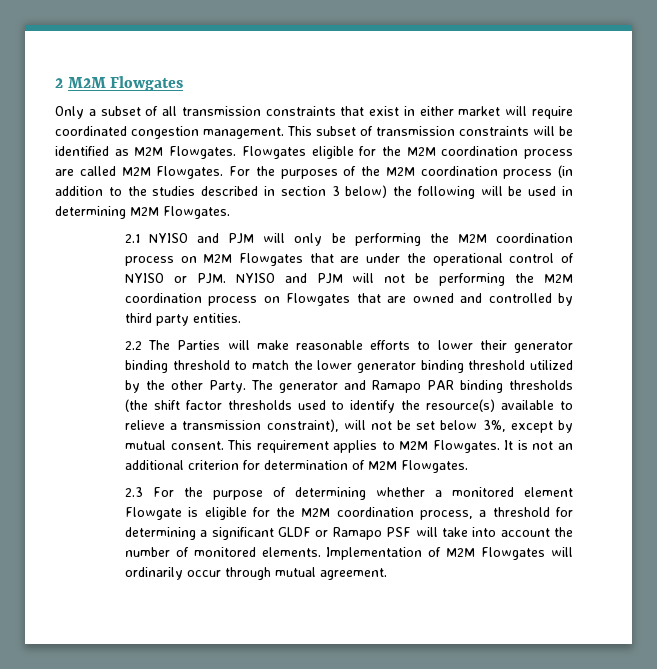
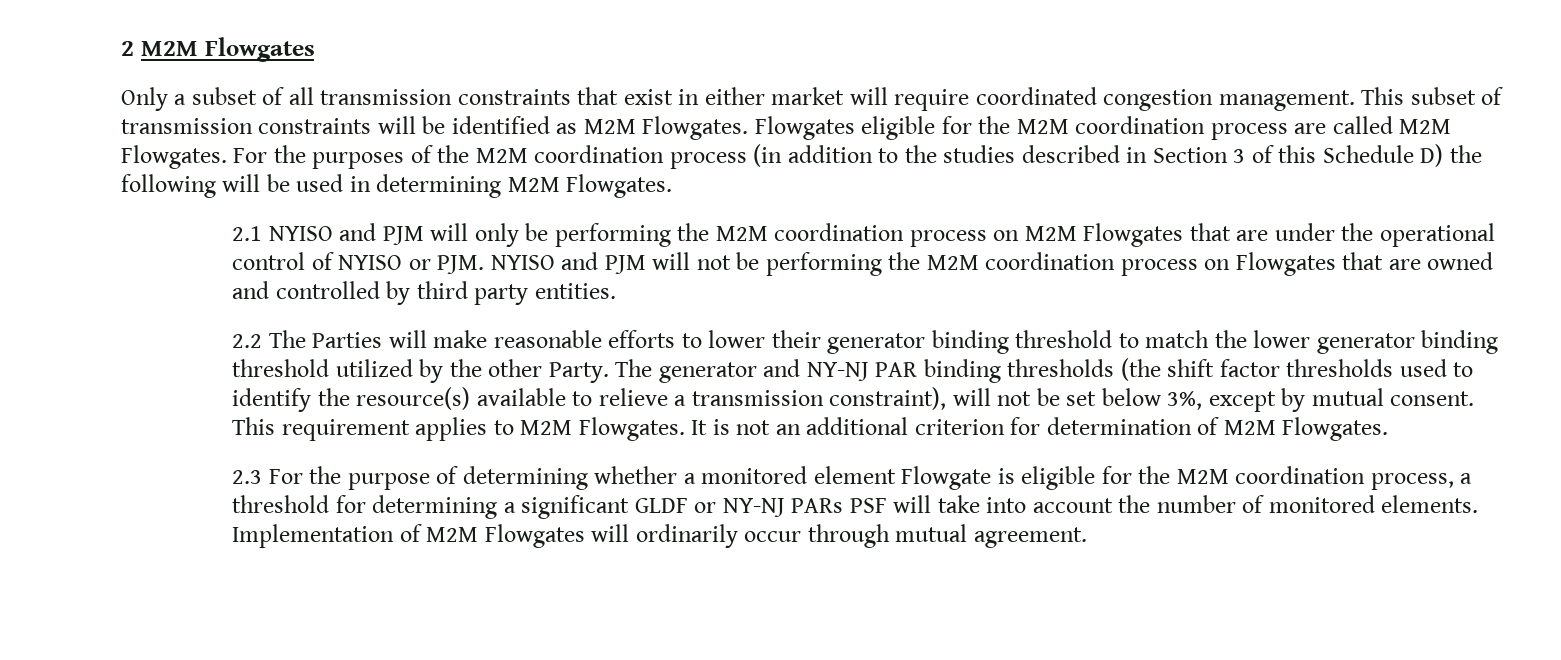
[280,185,388,198] section 3 below) -> [1152,144,1444,167] Section 3 of this Schedule D)
[371,380,421,393] Ramapo -> [806,362,869,381] NY-NJ
[332,527,382,540] Ramapo -> [722,498,844,517] NY-NJ PARs

